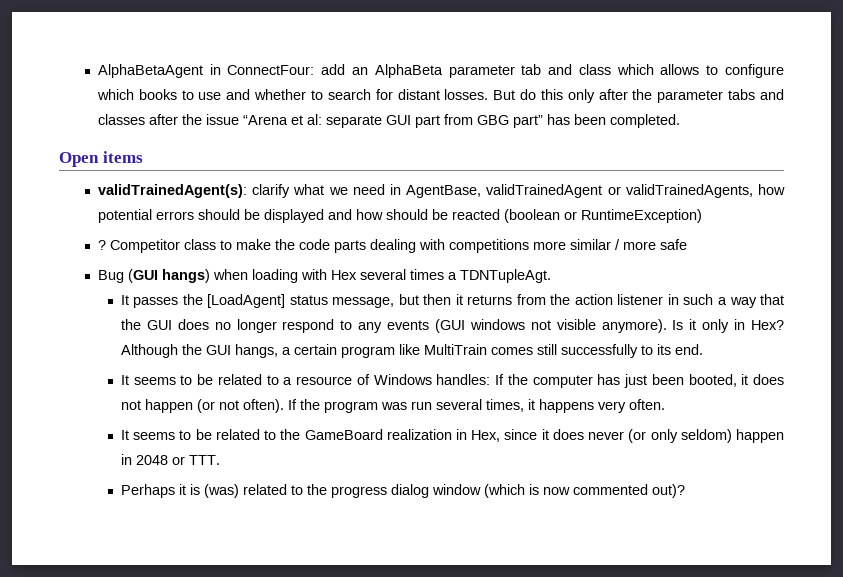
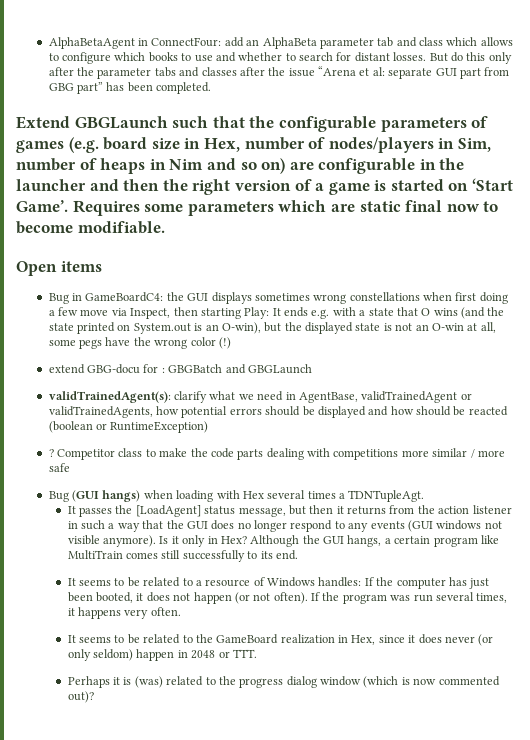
[59,151,143,167] Open items -> [16,116,489,132] [16,137,491,153] [16,158,465,174] [16,178,514,195] [16,200,499,216] [16,221,165,234] [16,261,102,276] [48,292,508,304] [48,307,505,319] [48,322,496,334] [48,337,231,349] [48,364,312,374] Extend GBGLaunch such that the configurable parameters of games (e.g. board size in Hex, number of nodes/players in Sim, number of heaps in Nim and so on) are configurable in the launcher and then the right version of a game is started on ‘Start Game’. Requires some parameters which are static final now to become modifiable. // Open items // Bug in GameBoardC4: the GUI displays sometimes wrong constellations when first doing a few move via Inspect, then starting Play: It ends e.g. with a state that O wins (and the state printed on System.out is an O-win), but the displayed state is not an O-win at all, some pegs have the wrong color (!) // extend GBG-docu for : GBGBatch and GBGLaunch

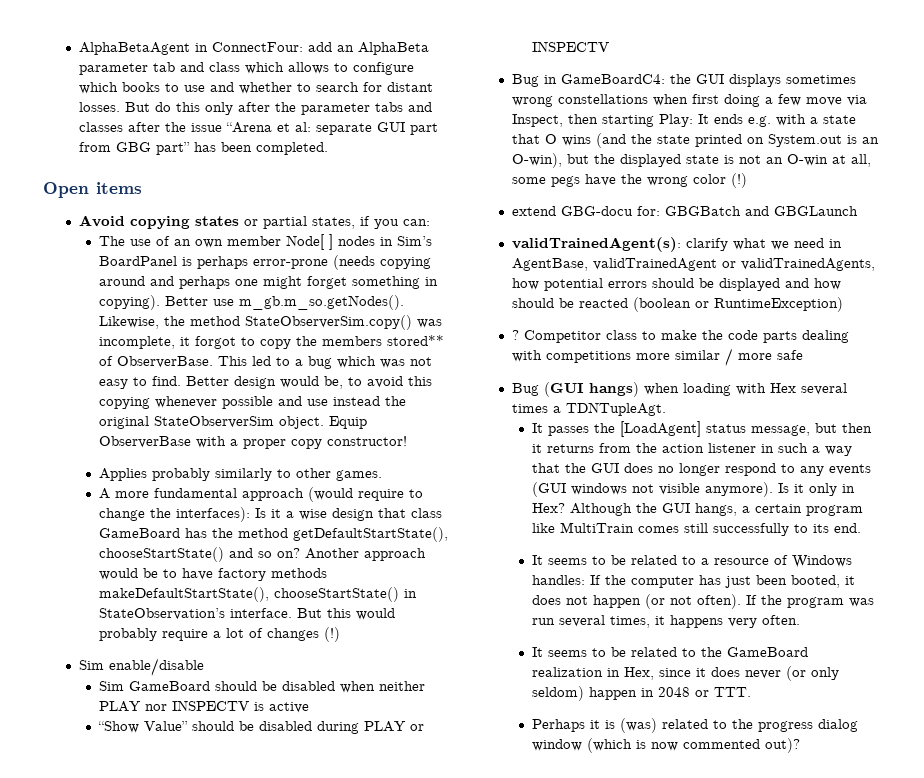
[16,116,489,132] [16,137,491,153] [16,158,465,174] [16,178,514,195] [16,200,499,216] [16,221,165,234] [16,261,102,276] Extend GBGLaunch such that the configurable parameters of games (e.g. board size in Hex, number of nodes/players in Sim, number of heaps in Nim and so on) are configurable in the launcher and then the right version of a game is started on ‘Start Game’. Requires some parameters which are static final now to become modifiable. // Open items -> [43,182,142,198] [78,215,430,229] [98,234,432,250] [98,255,431,270] [98,276,438,289] [98,295,404,310] [98,315,442,330] [98,335,444,349] [98,356,432,369] [98,376,432,389] [98,396,406,409] [98,416,367,429] [98,436,407,449] [98,468,382,481] [98,487,423,502] [98,507,442,522] [98,527,448,542] [98,547,426,562] [98,568,327,581] [98,587,417,602] [98,608,395,620] [98,627,340,642] [78,658,204,676] [98,681,425,693] [98,700,309,713] [97,721,424,734] [531,41,609,52] Open items // Avoid copying states or partial states, if you can: // The use of an own member Node[ ] nodes in Sim’s BoardPanel is perhaps error-prone (needs copying around and perhaps one might forget something in copying). Better use m_gb.m_so.getNodes(). Likewise, the method StateObserverSim.copy() was incomplete, it forgot to copy the members stored** of ObserverBase. This led to a bug which was not easy to find. Better design would be, to avoid this copying whenever possible and use instead the original StateObserverSim object. Equip ObserverBase with a proper copy constructor! // Applies probably similarly to other games. // A more fundamental approach (would require to change the interfaces): Is it a wise design that class GameBoard has the method getDefaultStartState(), chooseStartState() and so on? Another approach would be to have factory methods makeDefaultStartState(), chooseStartState() in StateObservation’s interface. But this would probably require a lot of changes (!) // Sim enable/disable // Sim GameBoard should be disabled when neither PLAY nor INSPECTV is active // “Show Value” should be disabled during PLAY or INSPECTV
[143,364,165,373] for : -> [636,206,660,216] for:

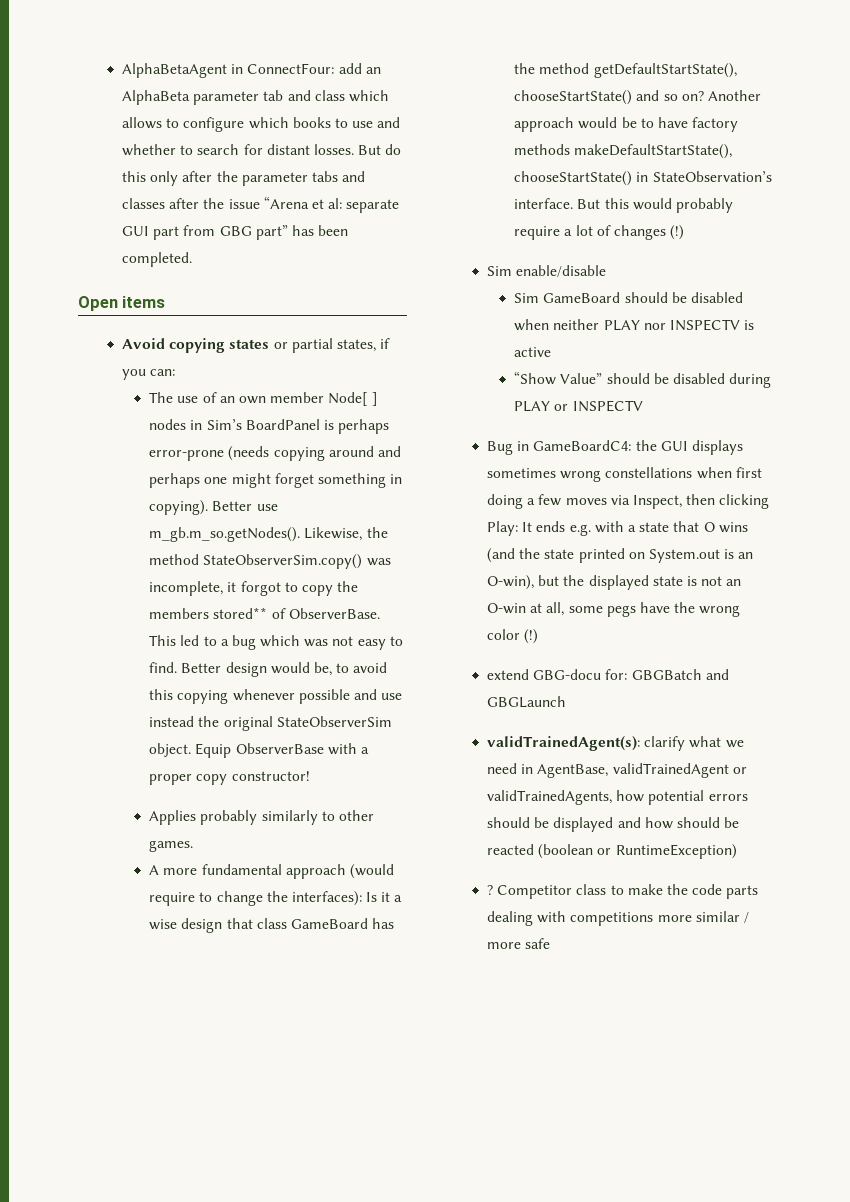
[805,97,842,106] move -> [565,498,607,505] moves
[601,115,654,127] starting -> [719,494,770,509] clicking
[511,382,847,397] [511,402,666,416] [531,421,872,437] [531,443,852,456] [531,463,871,476] [531,482,855,497] [531,503,863,516] [531,522,861,536] [531,555,852,568] [531,575,855,588] [531,594,874,609] [531,615,800,628] [531,647,808,657] [531,666,839,681] [531,686,751,701] [531,718,858,733] [531,738,800,753] // Bug (GUI hangs) when loading with Hex several times a TDNTupleAgt. // It passes the [LoadAgent] status message, but then it returns from the action listener in such a way that the GUI does no longer respond to any events (GUI windows not visible anymore). Is it only in Hex? Although the GUI hangs, a certain program like MultiTrain comes still successfully to its end. // It seems to be related to a resource of Windows handles: If the computer has just been booted, it does not happen (or not often). If the program was run several times, it happens very often. // It seems to be related to the GameBoard realization in Hex, since it does never (or only seldom) happen in 2048 or TTT. // Perhaps it is (was) related to the progress dialog window (which is now commented out)? -> (551, 943) none

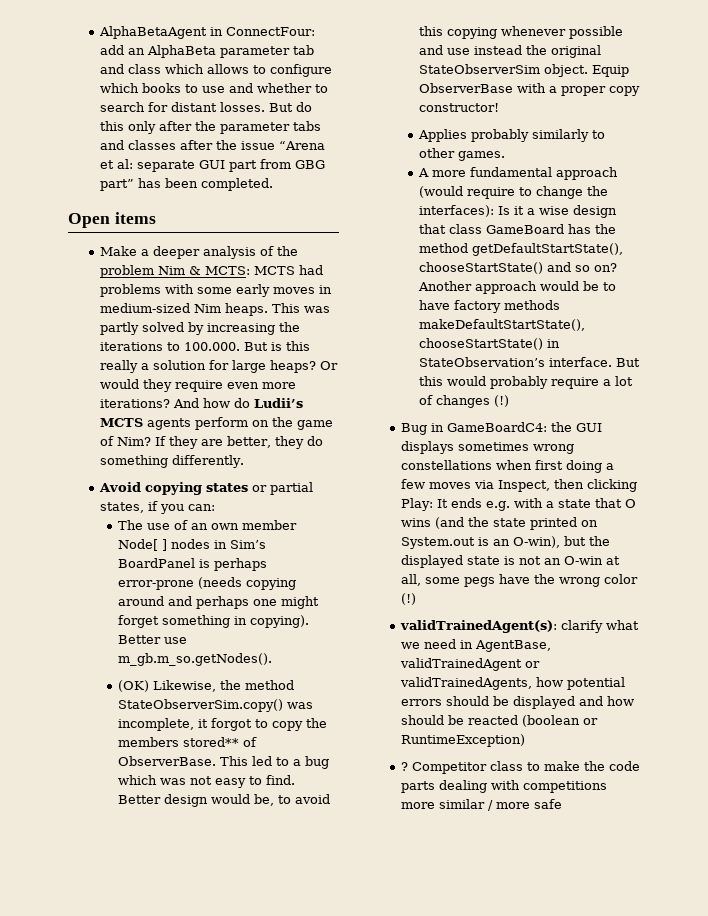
(166, 302) none -> [99,246,298,259] [99,265,323,278] [99,284,332,297] [99,303,330,316] [99,322,300,335] [99,341,310,351] [99,360,338,373] [99,379,296,392] [99,398,303,408] [99,417,333,430] [99,436,323,449] [99,455,244,468] // Make a deeper analysis of the problem Nim & MCTS: MCTS had problems with some early moves in medium-sized Nim heaps. This was partly solved by increasing the iterations to 100.000. But is this really a solution for large heaps? Or would they require even more iterations? And how do Ludii’s MCTS agents perform on the game of Nim? If they are better, they do something differently.
(301, 534) none -> [118,680,150,692] // (OK)
[487,265,607,277] [514,292,743,303] [514,319,755,331] [514,347,552,357] [514,371,772,388] [514,400,643,412] // Sim enable/disable // Sim GameBoard should be disabled when neither PLAY nor INSPECTV is active // “Show Value” should be disabled during PLAY or INSPECTV -> (510, 401) none
[487,669,729,680] [487,696,567,708] // extend GBG-docu for: GBGBatch and GBGLaunch -> (416, 599) none

